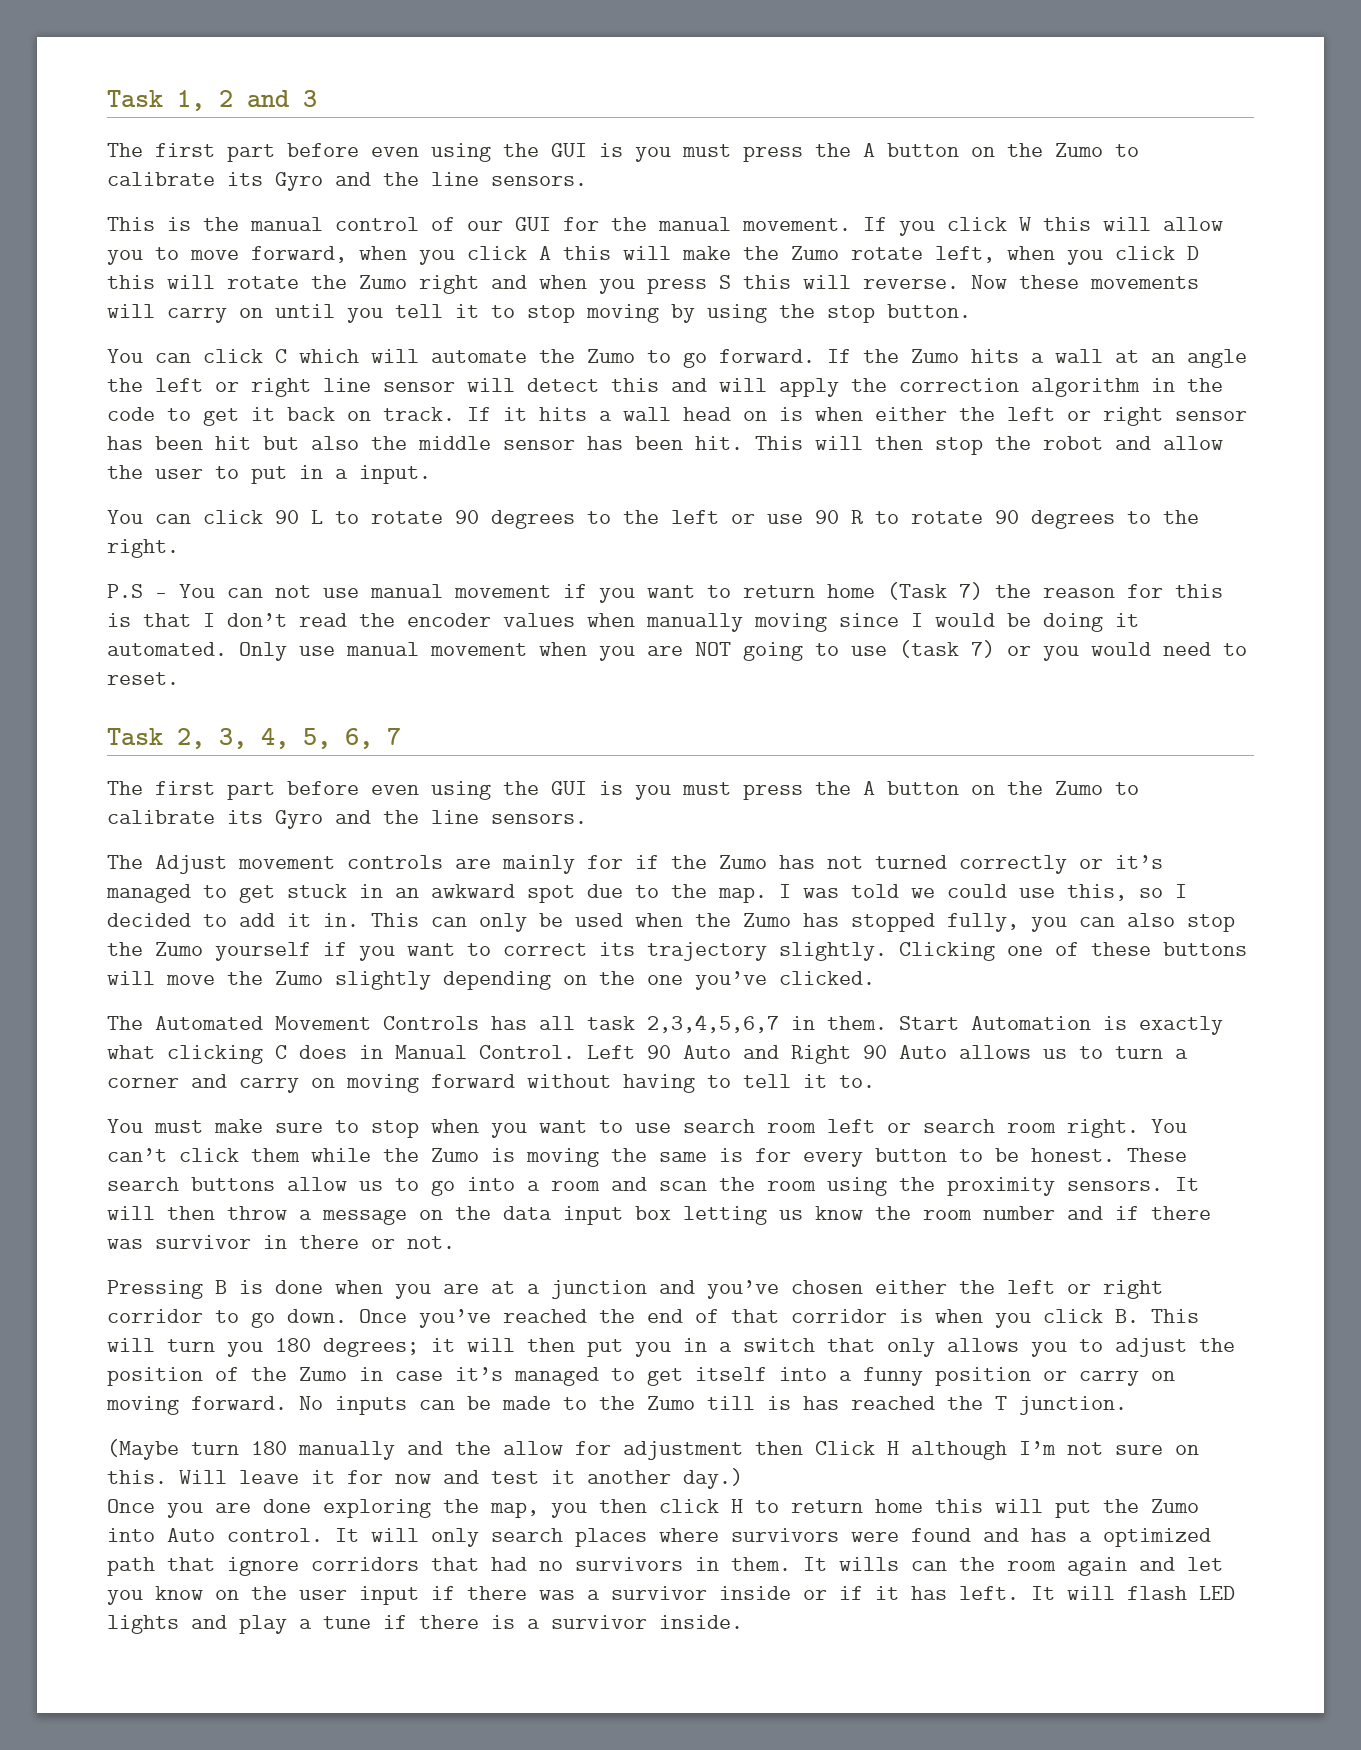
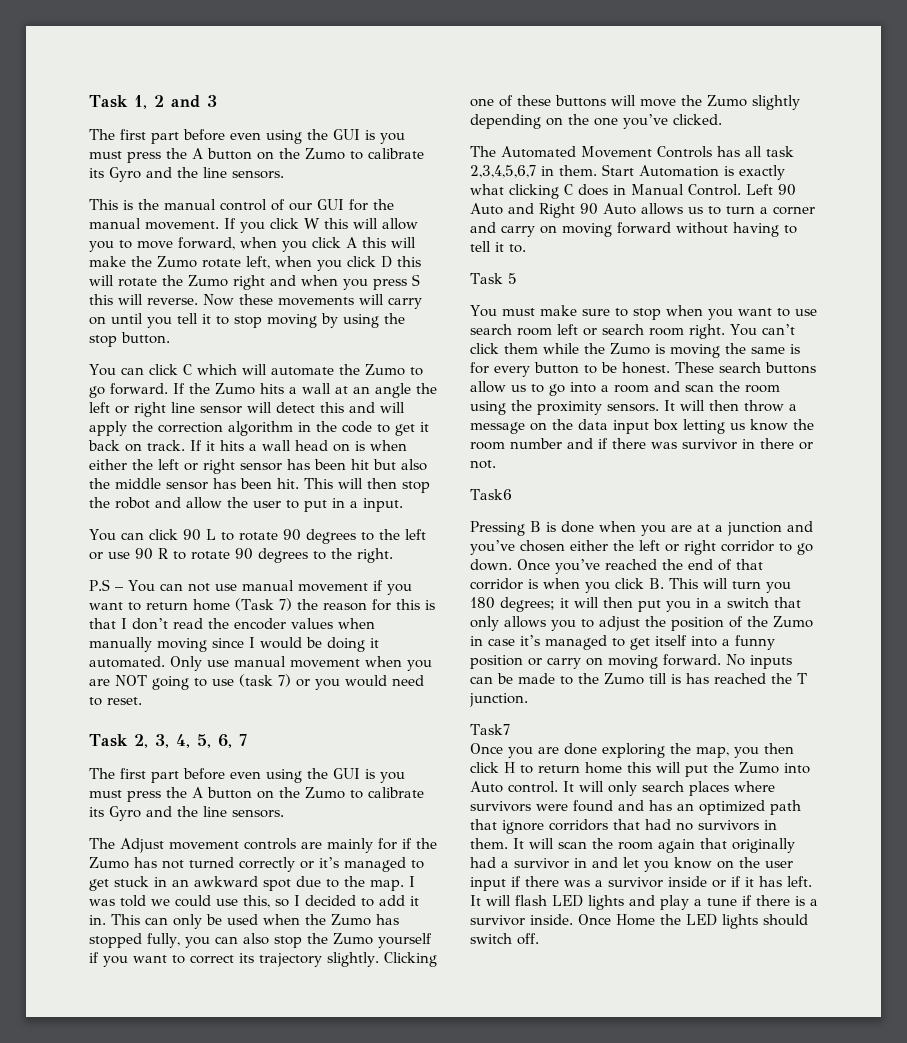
(875, 1081) none -> [470,273,517,284] // Task 5
(455, 1242) none -> [470,489,512,500] // Task6
[107,1439,1199,1460] [107,1468,743,1489] (Maybe turn 180 manually and the allow for adjustment then Click H although I’m not sure on this. Will leave it for now and test it another day.) -> [470,724,510,735] Task7
[1079,1532,1092,1542] a -> [677,803,694,811] an
[839,1557,947,1571] wills can -> [529,838,587,849] will scan
(1127, 1566) none -> [700,838,795,853] [470,857,587,869] that originally had a survivor in
(743, 1622) none -> [578,914,808,929] [470,933,539,945] Once Home the LED lights should switch off.

